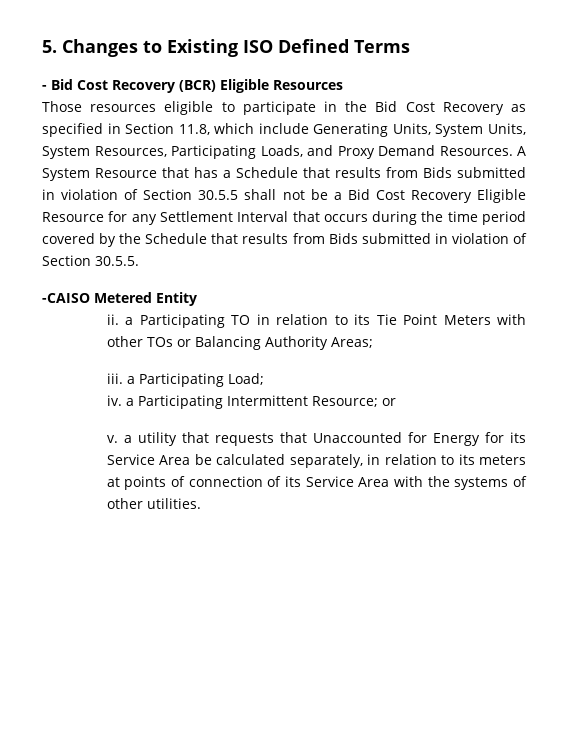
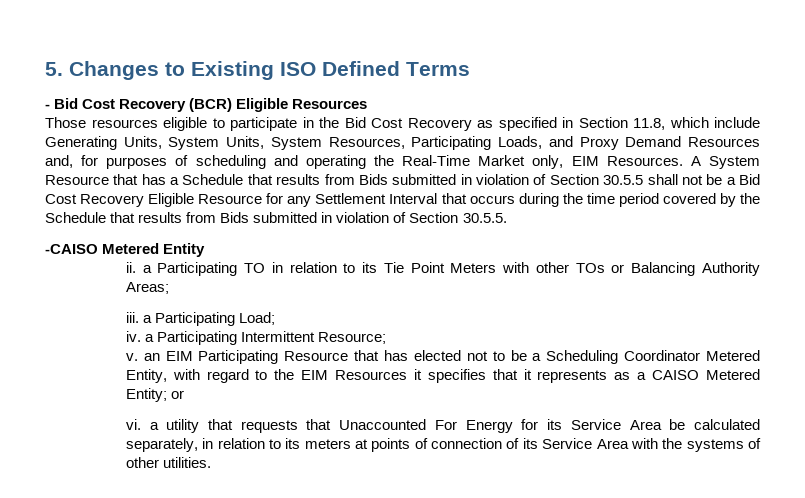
(435, 150) none -> [688,137,761,147] [45,155,599,169] Resources and, for purposes of scheduling and operating the Real-Time Market only, EIM
(378, 401) none -> [125,350,761,364] [125,369,761,383] [125,388,167,402] // v. an EIM Participating Resource that has elected not to be a Scheduling Coordinator Metered Entity, with regard to the EIM Resources it specifies that it represents as a CAISO Metered Entity;
[106,435,118,443] v. -> [125,419,141,430] vi.
[407,432,427,443] for -> [434,420,457,430] For

